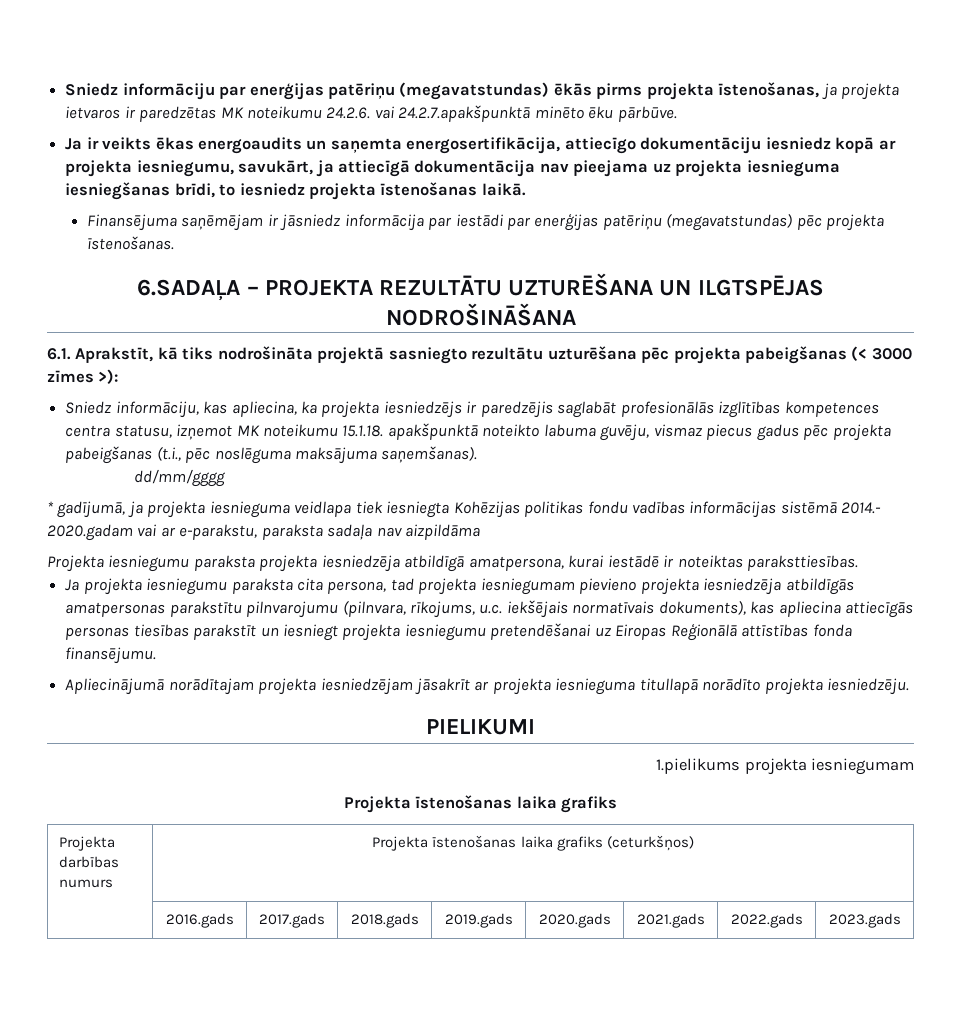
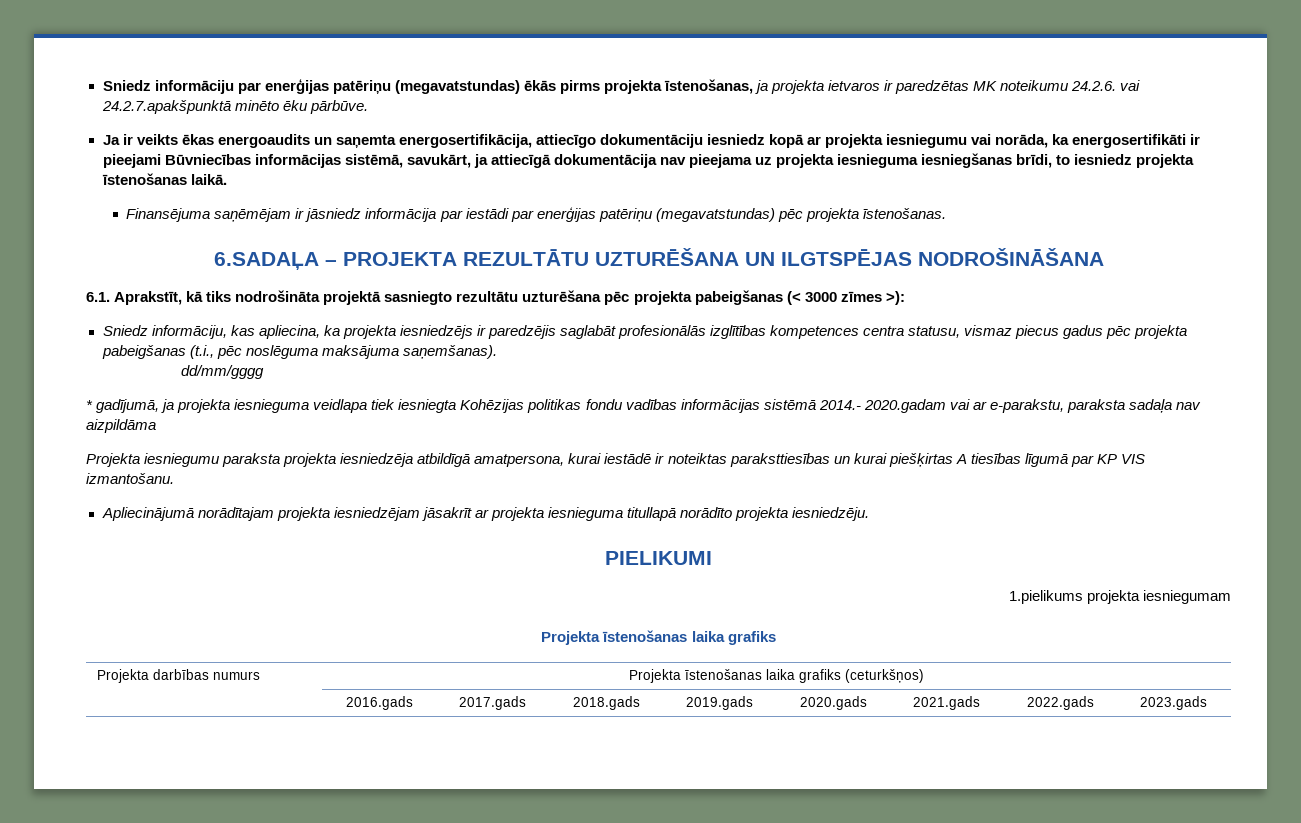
[136,160,234,177] iesniegumu, -> [886,134,1201,148] [102,154,403,168] iesniegumu vai norāda, ka energosertifikāti ir pieejami Būvniecības informācijas sistēmā,
[176,423,650,441] izņemot MK noteikumu 15.1.18. apakšpunktā noteikto labuma guvēju, -> (961, 332) none
[747,555,859,571] [65,578,854,595] [65,600,914,618] [65,623,852,641] [65,647,157,664] paraksttiesības. // Ja projekta iesniegumu paraksta cita persona, tad projekta iesniegumam pievieno projekta iesniedzēja atbildīgās amatpersonas parakstītu pilnvarojumu (pilnvara, rīkojums, u.c. iekšējais normatīvais dokuments), kas apliecina attiecīgās personas tiesības parakstīt un iesniegt projekta iesniegumu pretendēšanai uz Eiropas Reģionālā attīstības fonda finansējumu. -> [729,453,1145,467] [86,473,174,484] paraksttiesības un kurai piešķirtas A tiesības līgumā par KP VIS izmantošanu.

